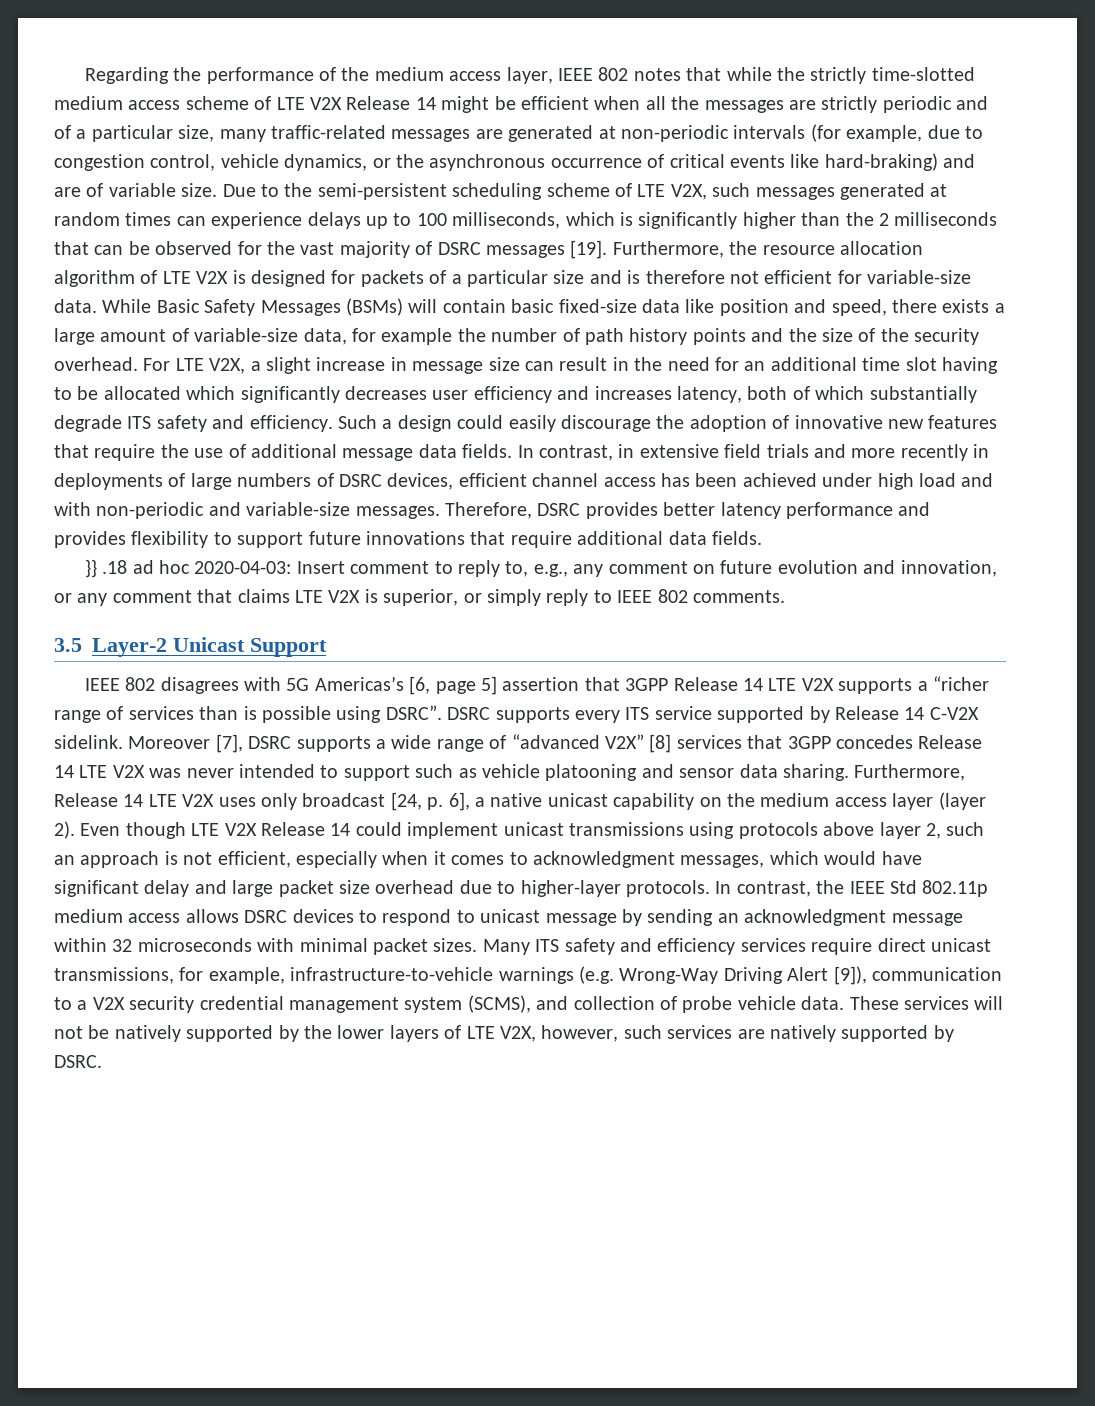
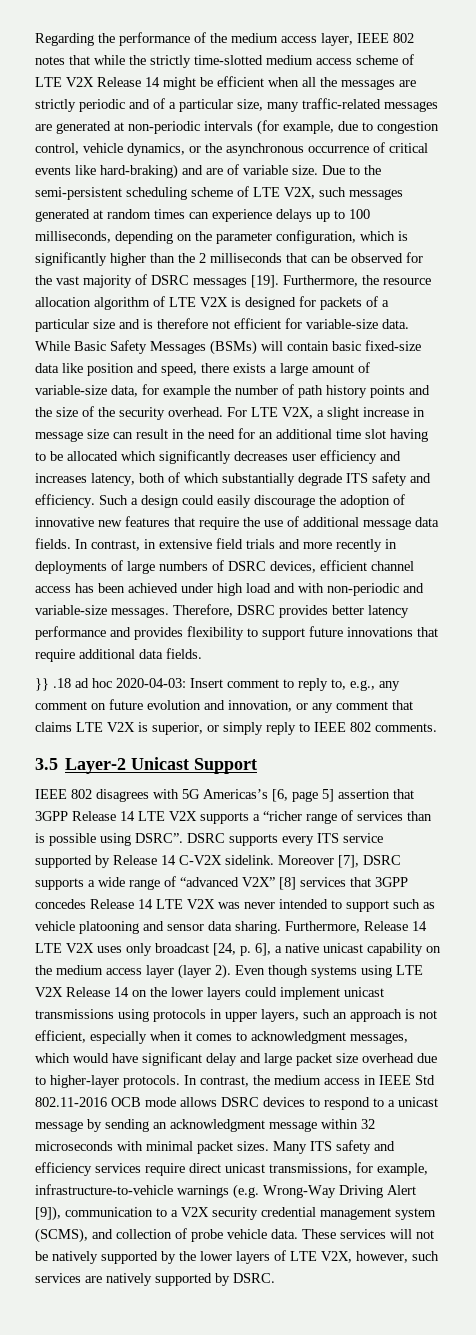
(561, 220) none -> [115,230,356,244] depending on the parameter configuration,
[191,822,351,836] LTE V2X Release 14 -> [311,965,423,978] [35,987,241,1000] systems using LTE V2X Release 14 on the lower layers
[823,822,941,839] above layer 2, -> [210,1009,299,1022] in upper layers,
[849,880,989,897] [54,909,181,923] IEEE Std 802.11p medium access -> [274,1075,435,1085] [35,1097,176,1107] medium access in IEEE Std 802.11-2016 OCB mode
(475, 916) none -> [388,1100,395,1107] a

